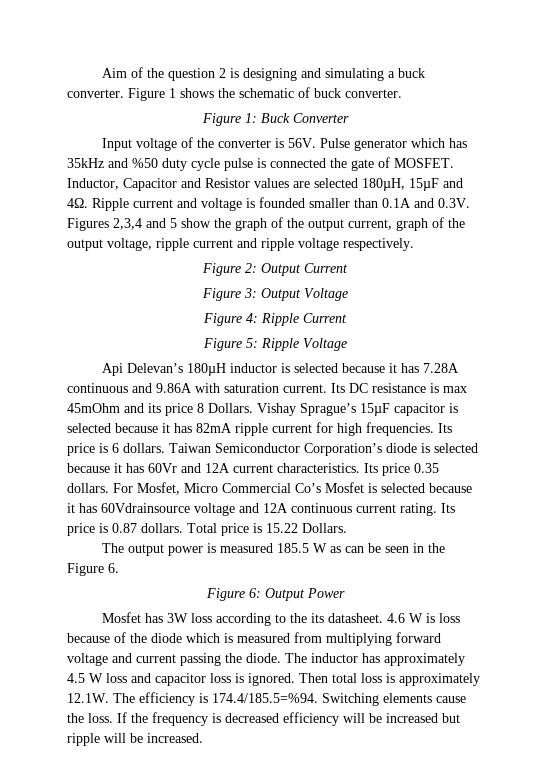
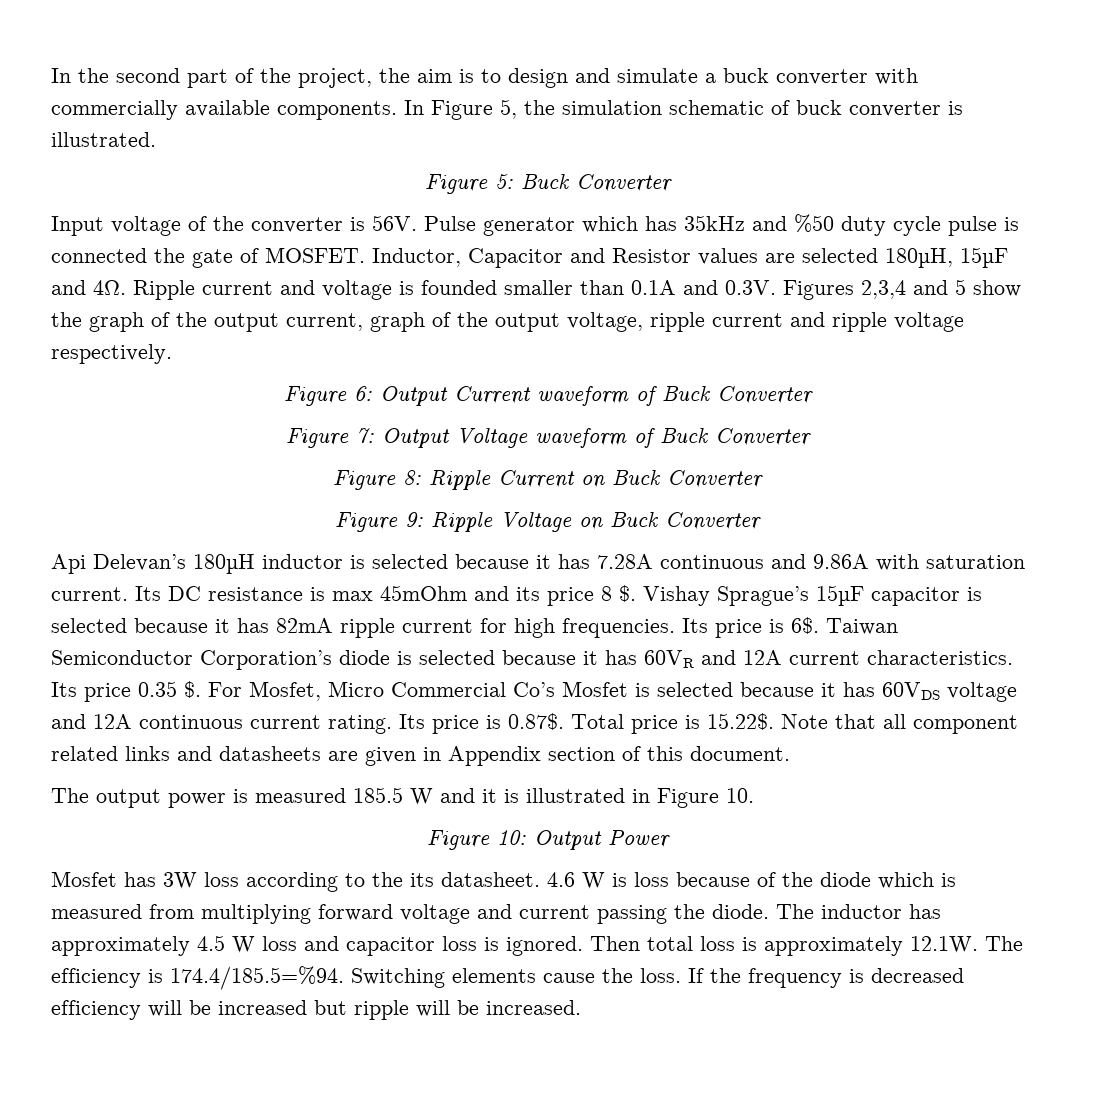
[102,67,426,81] [67,87,402,101] [201,113,257,126] Aim of the question 2 is designing and simulating a buck converter. Figure 1 shows the schematic of buck converter. // Figure 1: -> [51,68,918,88] [51,99,963,120] [51,132,156,147] [424,174,513,194] In the second part of the project, the aim is to design and simulate a buck converter with commercially available components. In Figure 5, the simulation schematic of buck converter is illustrated. // Figure 5:
[245,263,257,273] 2: -> [353,386,372,401] 6:
[201,288,257,301] // Figure 3: -> [536,386,813,406] [285,428,374,448] waveform of Buck Converter // Figure 7:
[203,313,258,326] // Figure 4: -> [534,428,811,448] [333,470,421,490] waveform of Buck Converter // Figure 8:
[202,338,258,351] // Figure 5: -> [581,470,763,488] [335,512,423,532] on Buck Converter // Figure 9:
(347, 344) none -> [579,512,761,530] on Buck Converter
[208,403,253,413] Dollars. -> [619,585,636,602] $.
[112,443,165,453] 6 dollars. -> [791,617,819,634] 6$.
[148,463,177,473] 60Vr -> [644,650,694,668] 60VR
[67,483,109,493] dollars. -> [184,681,201,698] $.
[101,503,190,513] 60Vdrainsource -> [882,682,940,700] 60VDS
[112,523,183,533] 0.87 dollars. -> [508,713,564,730] 0.87$.
[266,523,347,533] 15.22 Dollars. -> [707,713,1018,734] [51,746,790,766] 15.22$. Note that all component related links and datasheets are given in Appendix section of this document.
[330,543,446,553] [67,563,119,576] [205,588,261,601] as can be seen in the Figure 6. // Figure 6: -> [440,788,754,808] [426,830,526,850] and it is illustrated in Figure 10. // Figure 10:

